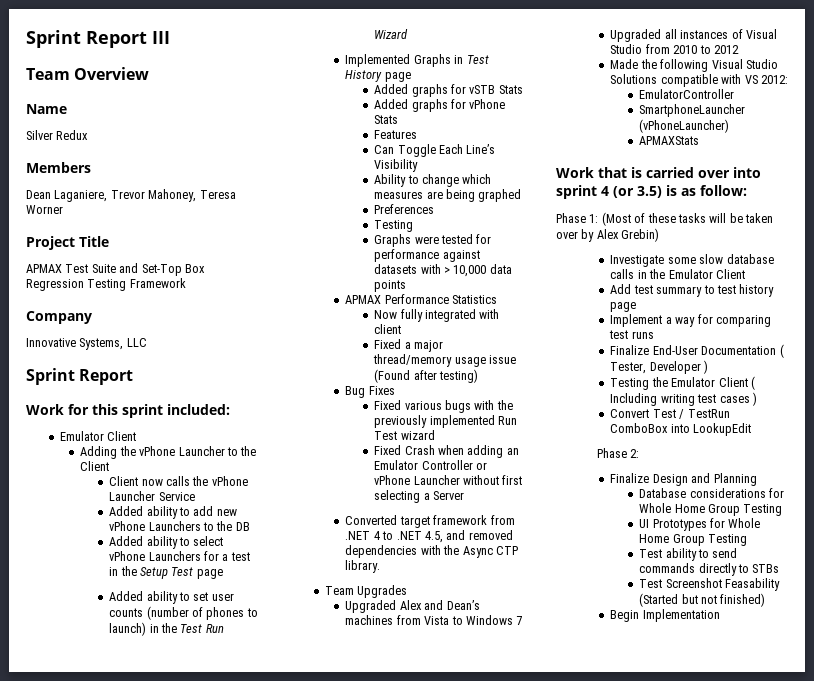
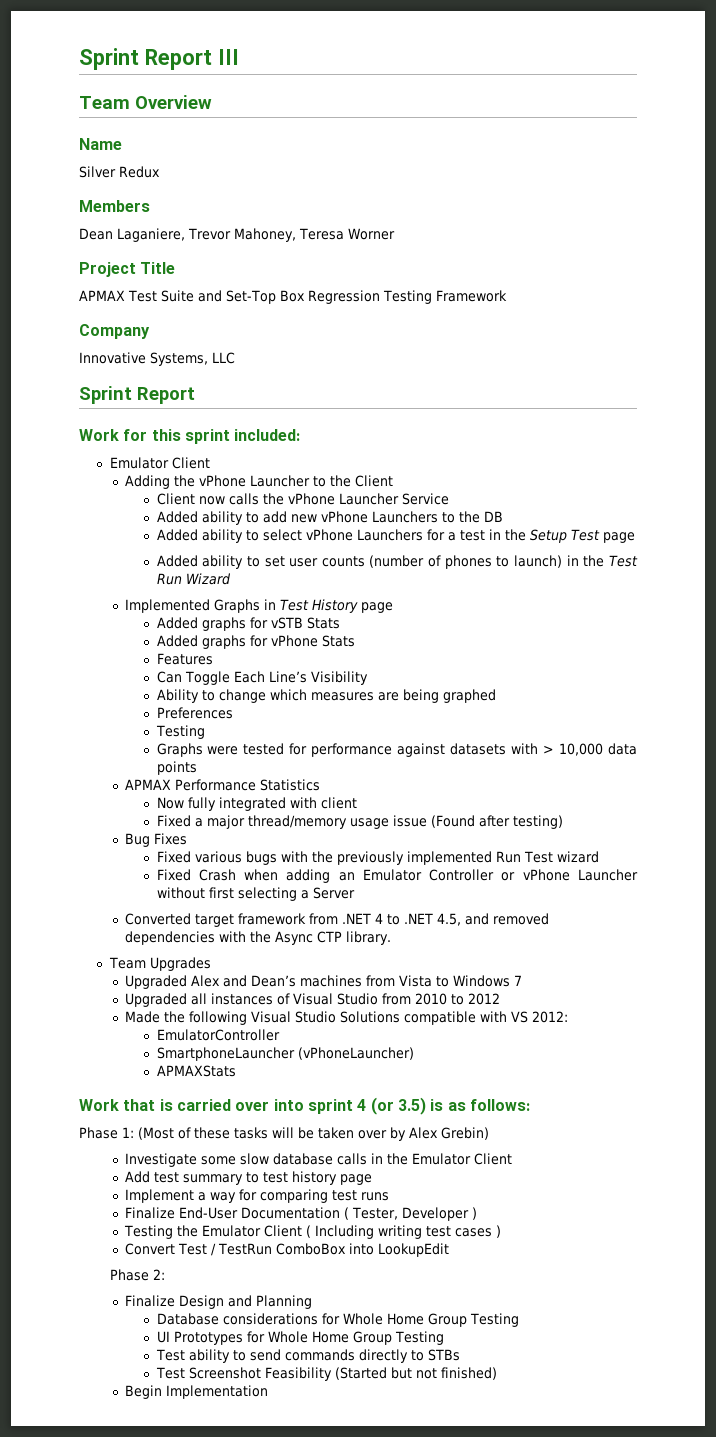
[700,185,747,196] follow: -> [469,1099,530,1111] follows:
[725,578,781,591] Feasability -> [264,1367,332,1381] Feasibility

